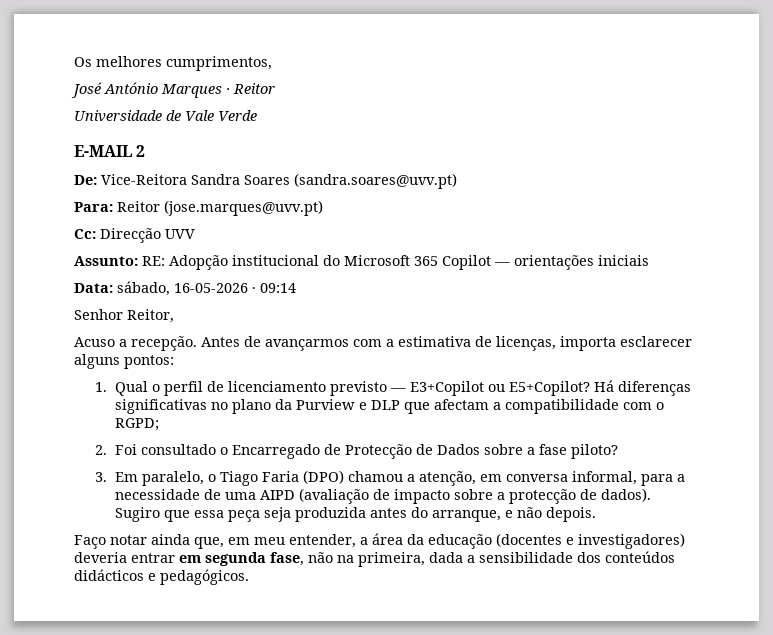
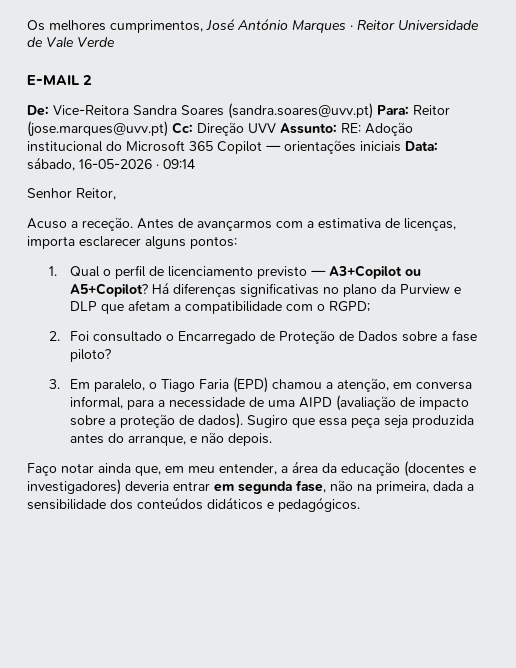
(272, 63) // -> (203, 26) none
(275, 88) // -> (395, 25) none
(457, 181) // -> (373, 111) none
[74,228,161,243] // Cc: Direcção -> [172,122,244,136] Cc: Direção
(195, 234) // -> (276, 128) none
[169,255,228,270] Adopção -> [365,122,413,136] Adoção
(649, 260) // -> (401, 146) none
[131,336,197,351] recepção. -> [82,217,133,231] receção.
[410,381,591,396] E3+Copilot ou E5+Copilot? -> [329,265,422,279] [70,283,149,297] A3+Copilot ou A5+Copilot?
[434,399,490,410] afectam -> [128,300,171,311] afetam
[345,444,413,459] Protecção -> [279,330,336,344] Proteção
[303,470,345,484] (DPO) -> [233,377,269,393] (EPD)
[509,489,577,504] protecção -> [120,414,176,428] proteção
[74,569,144,581] didácticos -> [207,497,263,510] didáticos

